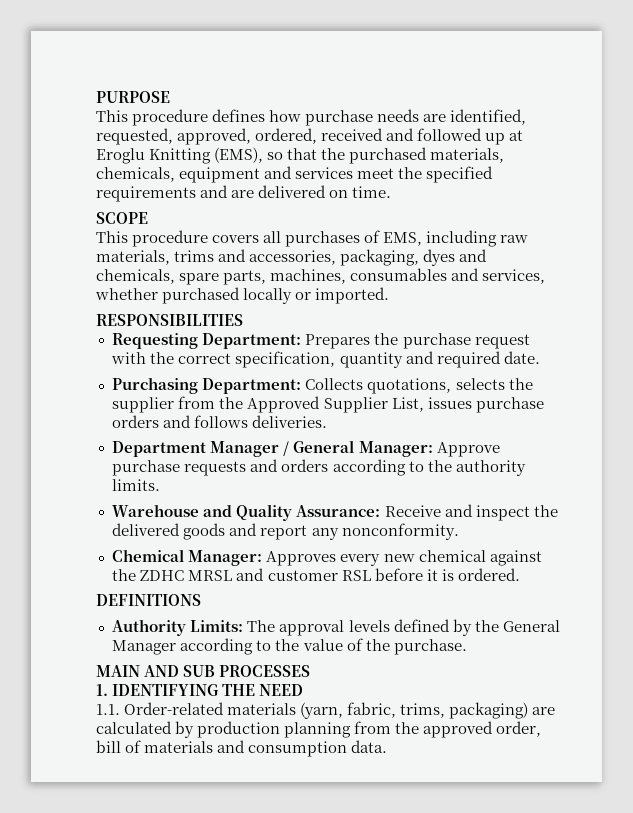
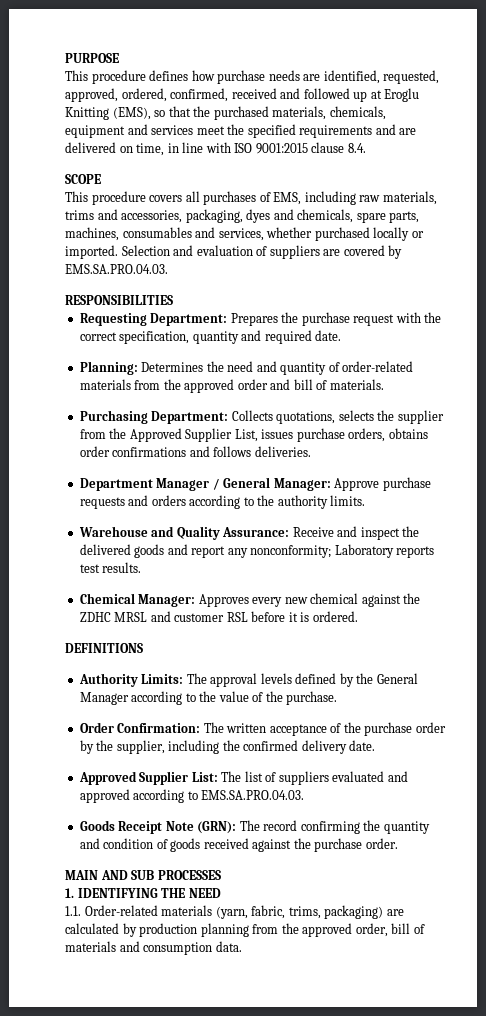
(317, 136) none -> [170,88,229,102] confirmed,
[352,186,392,198] time. -> [136,142,366,156] time, in line with ISO 9001:2015 clause 8.4.
(390, 295) none -> [121,245,403,259] [65,264,169,274] Selection and evaluation of suppliers are covered by EMS.SA.PRO.04.03.
(540, 357) none -> [79,361,414,375] [79,379,384,393] // Planning: Determines the need and quantity of order-related materials from the approved order and bill of materials.
[112,415,160,428] orders -> [348,428,428,442] [79,446,187,457] orders, obtains order confirmations
[341,523,459,540] nonconformity. -> [250,544,435,558] [79,562,142,573] nonconformity; Laboratory reports test results.
(467, 647) none -> [79,722,446,736] [79,740,376,754] [78,771,408,785] [79,789,305,803] [79,820,430,834] [79,838,398,852] // Order Confirmation: The written acceptance of the purchase order by the supplier, including the confirmed delivery date. // Approved Supplier List: The list of suppliers evaluated and approved according to EMS.SA.PRO.04.03. // Goods Receipt Note (GRN): The record confirming the quantity and condition of goods received against the purchase order.

